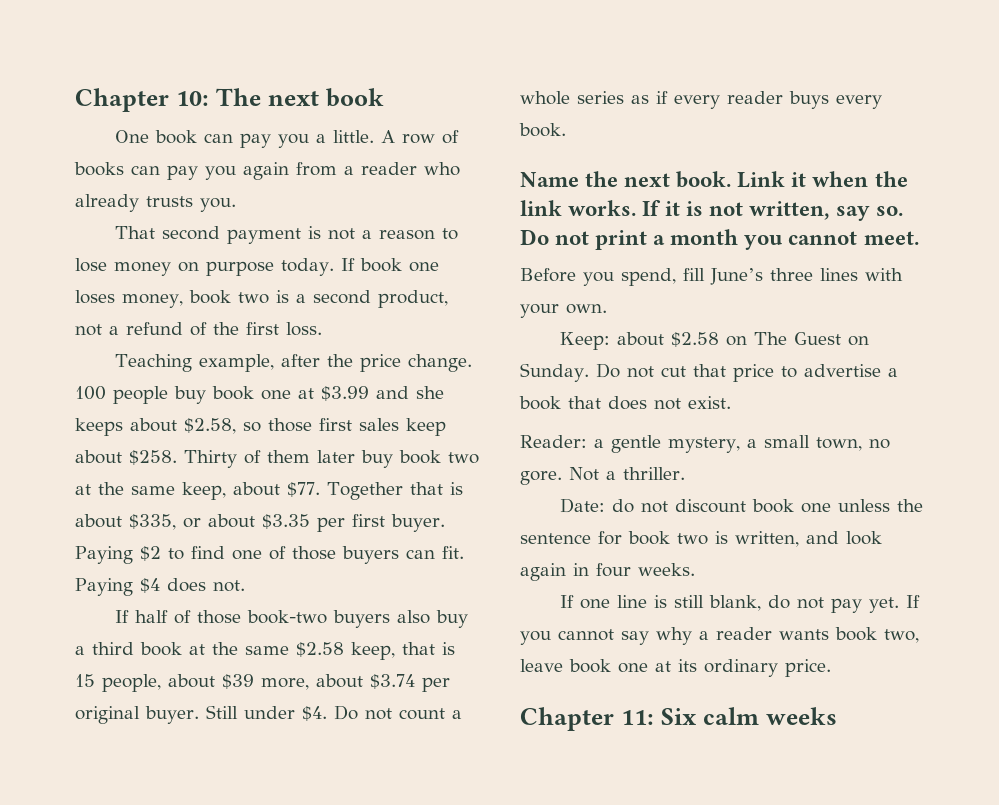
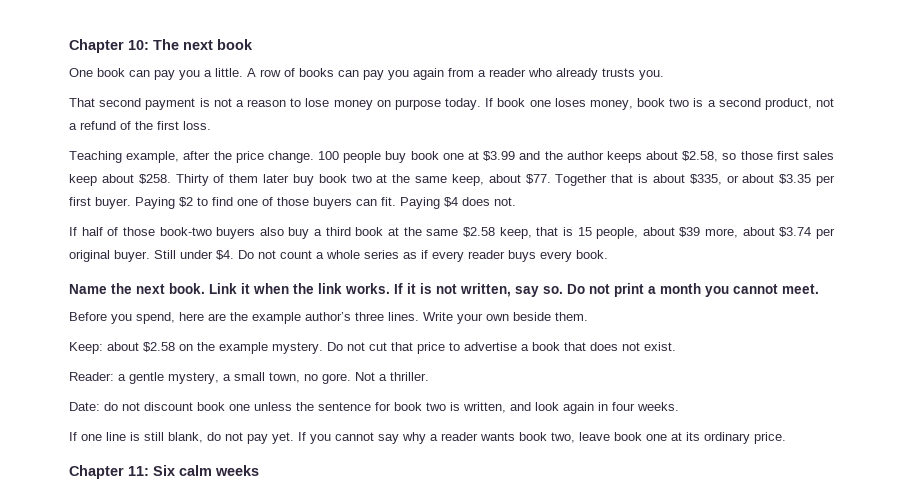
[416,386,444,399] she -> [544,151,604,160] the author
[683,268,903,285] [520,304,607,318] fill June’s three lines with your own. -> [179,312,588,324] here are the example author’s three lines. Write your own beside them.
[754,332,870,346] [520,363,589,382] The Guest on Sunday. -> [197,342,323,354] the example mystery.

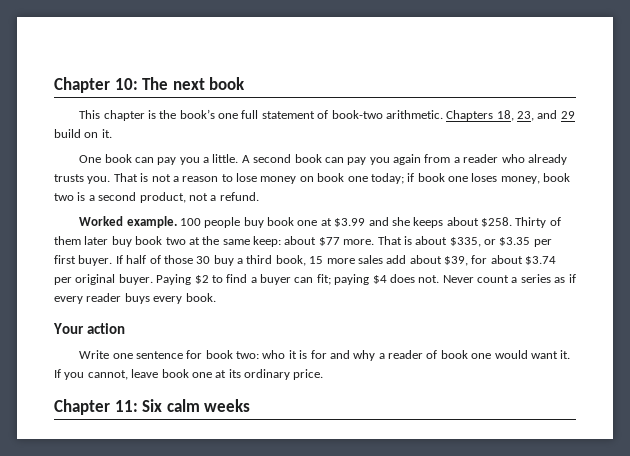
(253, 44) none -> [79,109,575,121] [54,129,112,138] // This chapter is the book’s one full statement of book-two arithmetic. Chapters 18, 23, and 29 build on it.
[260,68,334,77] row of books -> [253,154,322,163] second book
[69,98,196,110] // That second payment -> [113,173,138,182] That
[394,98,494,110] purpose today. If -> [317,173,415,184] book one today; if
[80,121,211,130] [69,151,314,163] refund of the first loss. // Teaching example, after the price change. -> [219,192,259,201] [79,216,177,228] refund. // Worked example.
[544,151,834,163] [69,174,97,186] the author keeps about $2.58, so those first sales keep -> [391,217,444,228] she keeps
[451,174,634,186] keep, about $77. Together that -> [253,236,402,247] keep: about $77 more. That
[742,174,775,183] about -> (496, 242) none
[135,197,516,209] [69,227,835,239] [69,250,276,262] Paying $2 to find one of those buyers can fit. Paying $4 does not. // If half of those book-two buyers also buy a third book at the same $2.58 keep, that is 15 people, about $39 more, about $3.74 per original buyer. Still under $4. Do not -> [115,255,557,266] [54,274,474,285] If half of those 30 buy a third book, 15 more sales add about $39, for about $3.74 per original buyer. Paying $2 to find a buyer can fit; paying $4 does not. Never
[326,250,360,259] whole -> (518, 280) none
[69,283,819,297] [69,312,588,324] [69,342,676,354] [69,372,429,384] [69,402,679,414] [69,432,575,444] Name the next book. Link it when the link works. If it is not written, say so. Do not print a month you cannot meet. // Before you spend, here are the example author’s three lines. Write your own beside them. // Keep: about $2.58 on the example mystery. Do not cut that price to advertise a book that does not exist. // Reader: a gentle mystery, a small town, no gore. Not a thriller. // Date: do not discount book one unless the sentence for book two is written, and look again in four weeks. // If one line is still blank, do not pay yet. If you cannot say why a reader wants book two, -> [53,323,125,334] [79,350,571,361] [54,369,128,380] Your action // Write one sentence for book two: who it is for and why a reader of book one would want it. If you cannot,

